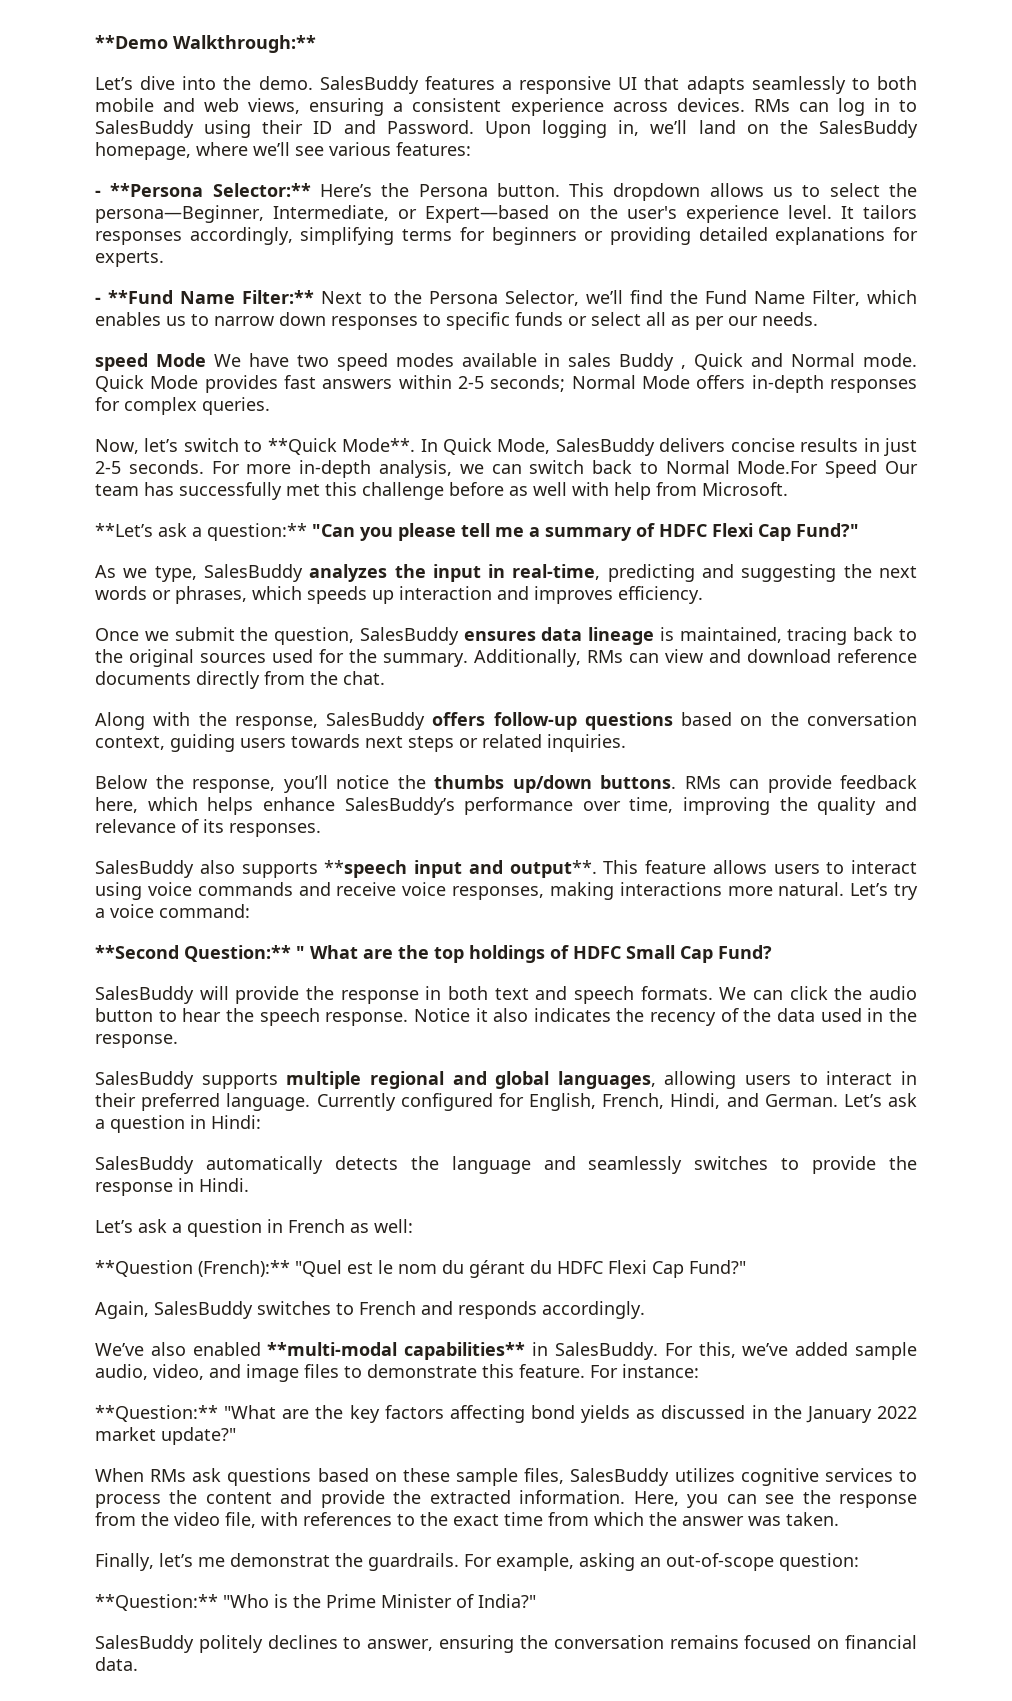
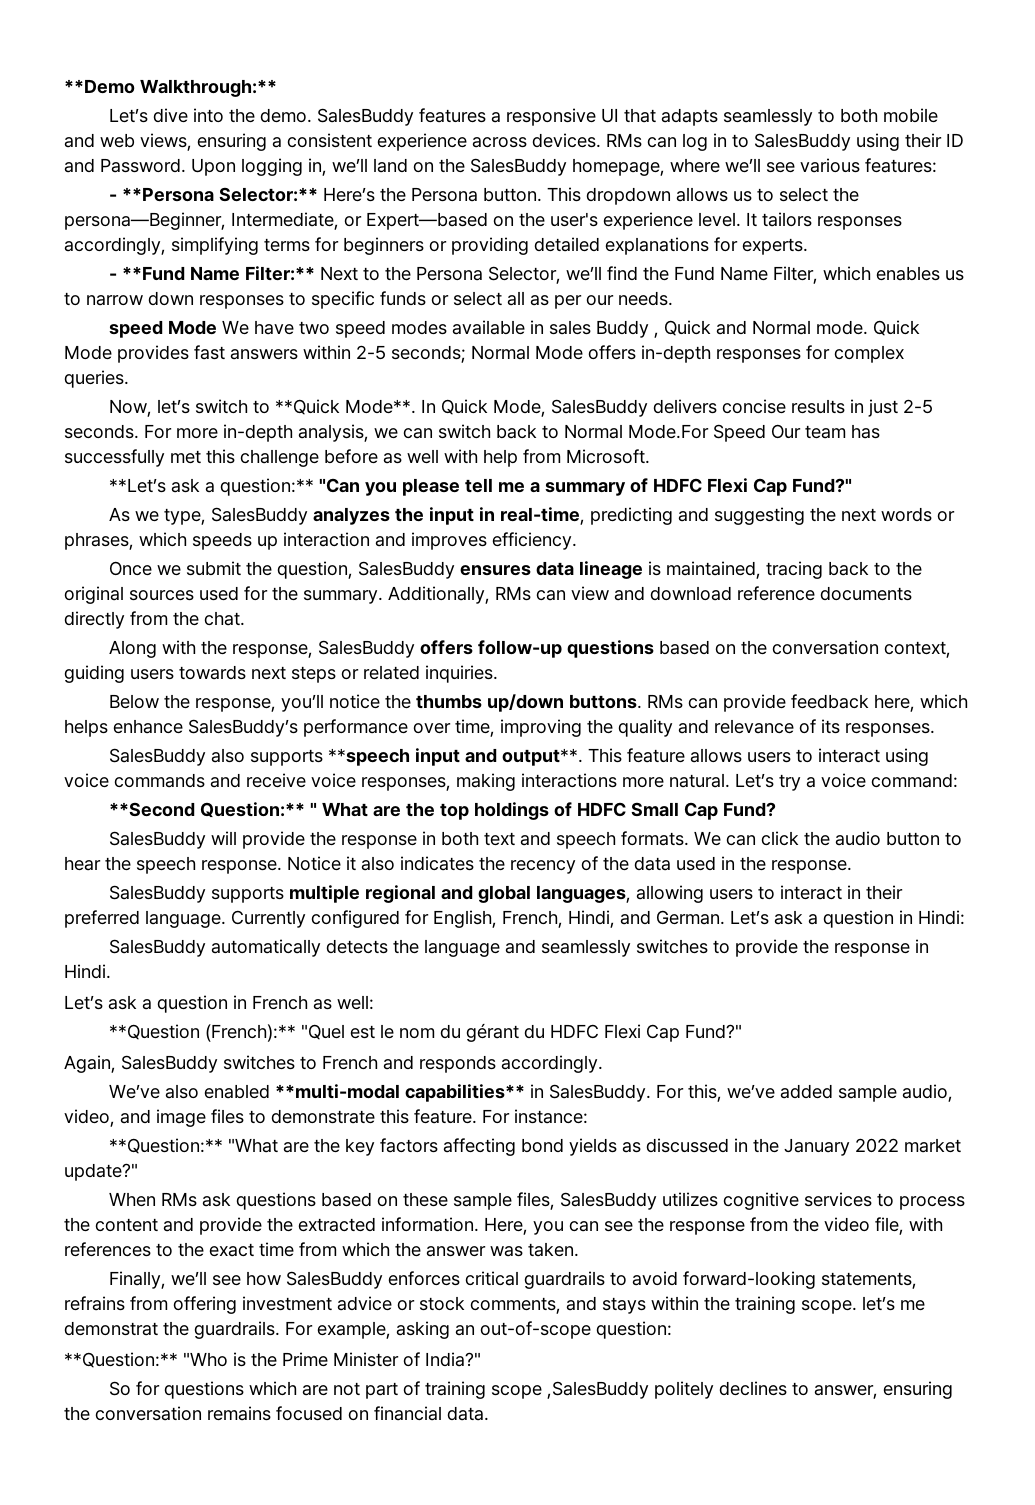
(154, 1562) none -> [170,1271,917,1289] [64,1296,857,1314] we’ll see how SalesBuddy enforces critical guardrails to avoid forward-looking statements, refrains from offering investment advice or stock comments, and stays within the training scope.
[95,1635,194,1653] SalesBuddy -> [108,1381,649,1399] So for questions which are not part of training scope ,SalesBuddy

